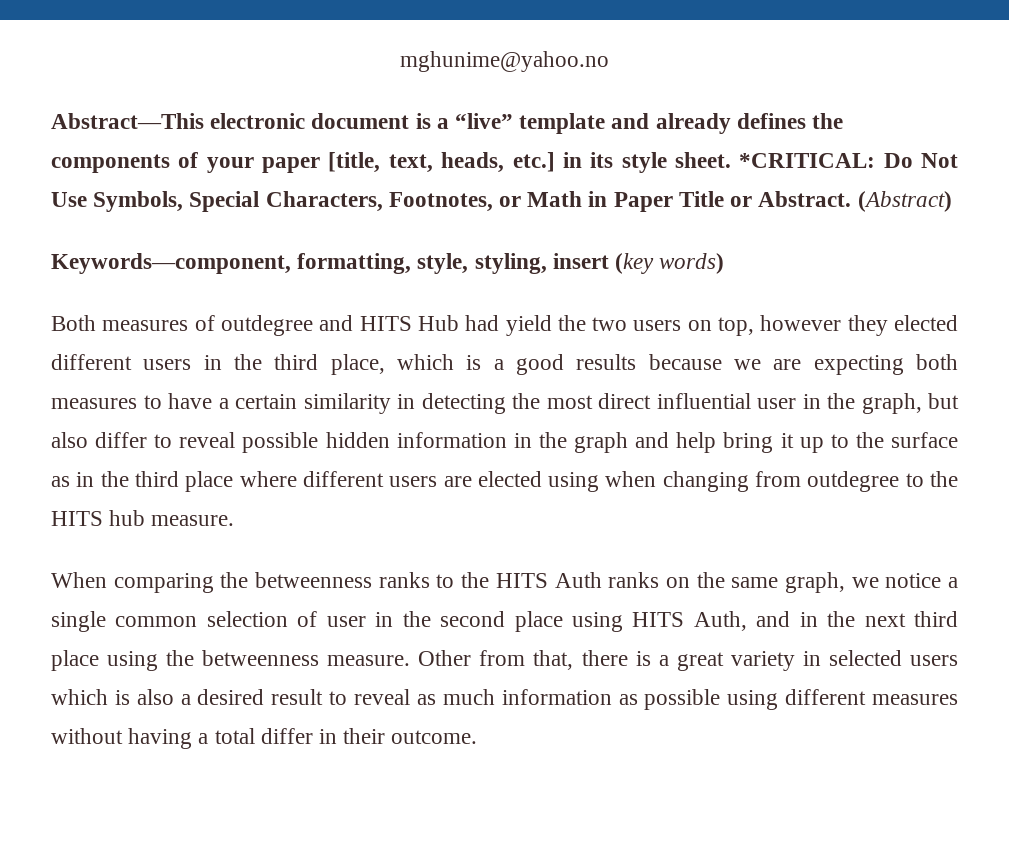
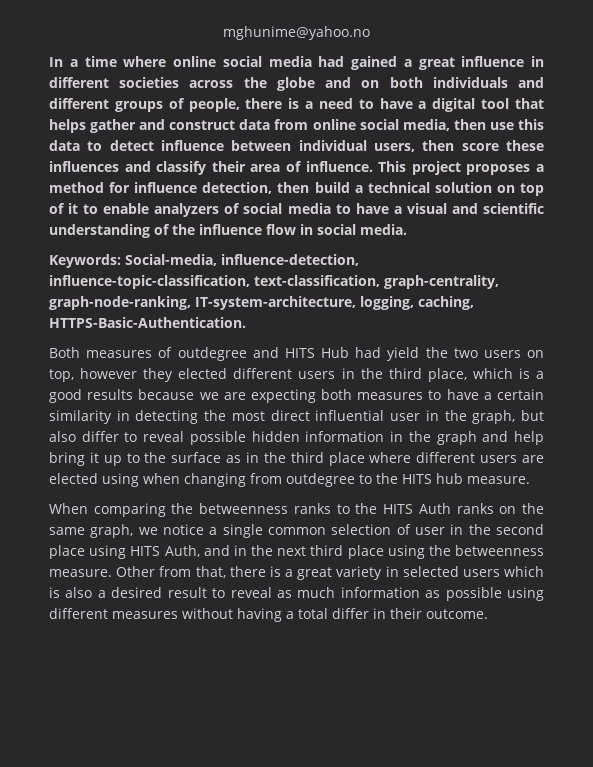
[51,113,844,134] [51,152,958,173] [51,191,952,212] [51,253,725,274] Abstract—This electronic document is a “live” template and already defines the components of your paper [title, text, heads, etc.] in its style sheet. *CRITICAL: Do Not Use Symbols, Special Characters, Footnotes, or Math in Paper Title or Abstract. (Abstract) // Keywords—component, formatting, style, styling, insert (key words) -> [49,56,544,70] [49,77,544,91] [49,98,545,112] [49,119,544,133] [49,140,544,152] [49,161,544,175] [49,182,545,196] [49,203,545,217] [49,224,407,238] [49,254,359,268] [49,275,499,289] [49,296,474,310] [49,317,246,328] In a time where online social media had gained a great influence in different societies across the globe and on both individuals and different groups of people, there is a need to have a digital tool that helps gather and construct data from online social media, then use this data to detect influence between individual users, then score these influences and classify their area of influence. This project proposes a method for influence detection, then build a technical solution on top of it to enable analyzers of social media to have a visual and scientific understanding of the influence flow in social media. // Keywords: Social-media, influence-detection, influence-topic-classification, text-classification, graph-centrality, graph-node-ranking, IT-system-architecture, logging, caching, HTTPS-Basic-Authentication.

